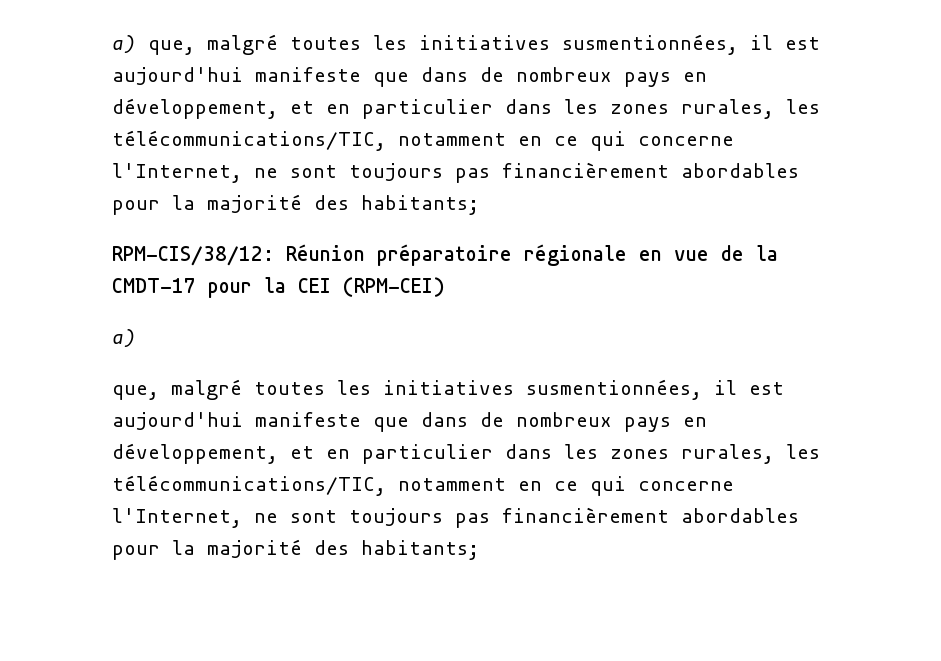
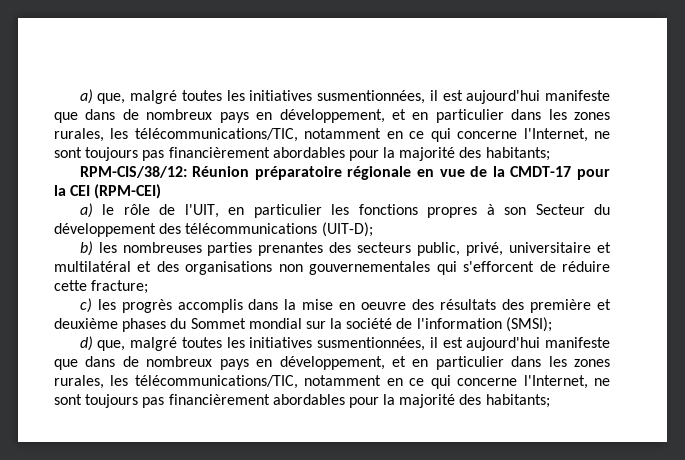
(136, 338) // -> [102,204,611,218] [54,222,373,237] [79,241,611,256] [54,261,611,275] [54,280,149,294] [79,298,611,313] [54,317,552,332] [79,336,93,351] le rôle de l'UIT, en particulier les fonctions propres à son Secteur du développement des télécommunications (UIT-D); // b) les nombreuses parties prenantes des secteurs public, privé, universitaire et multilatéral et des organisations non gouvernementales qui s'efforcent de réduire cette fracture; // c) les progrès accomplis dans la mise en oeuvre des résultats des première et deuxième phases du Sommet mondial sur la société de l'information (SMSI); // d)

